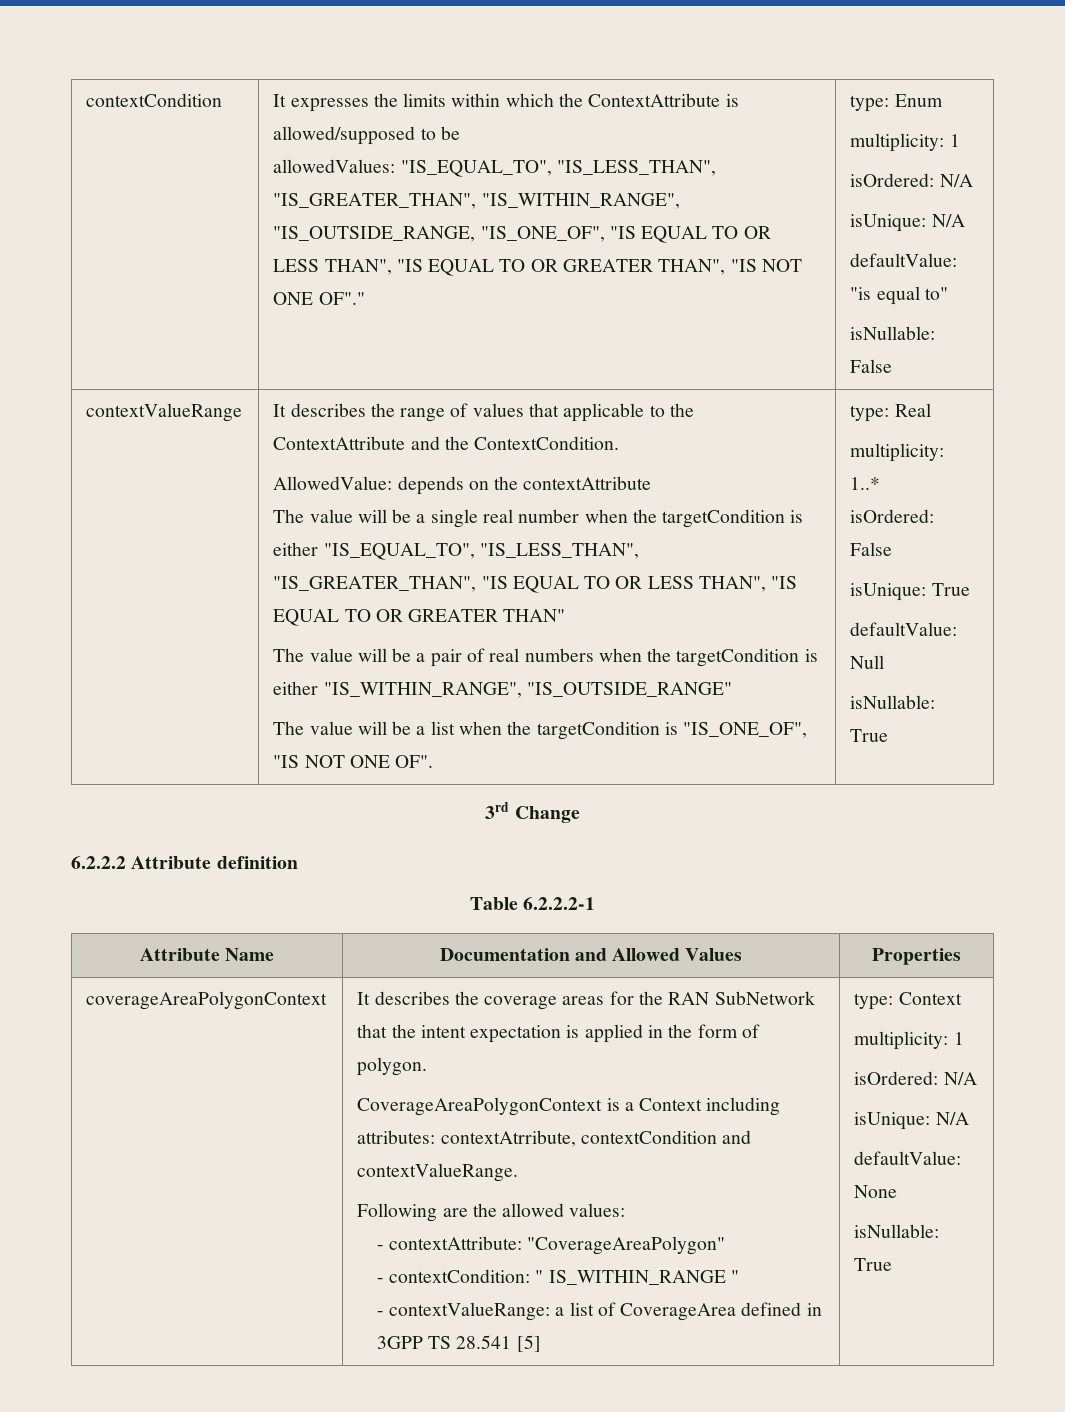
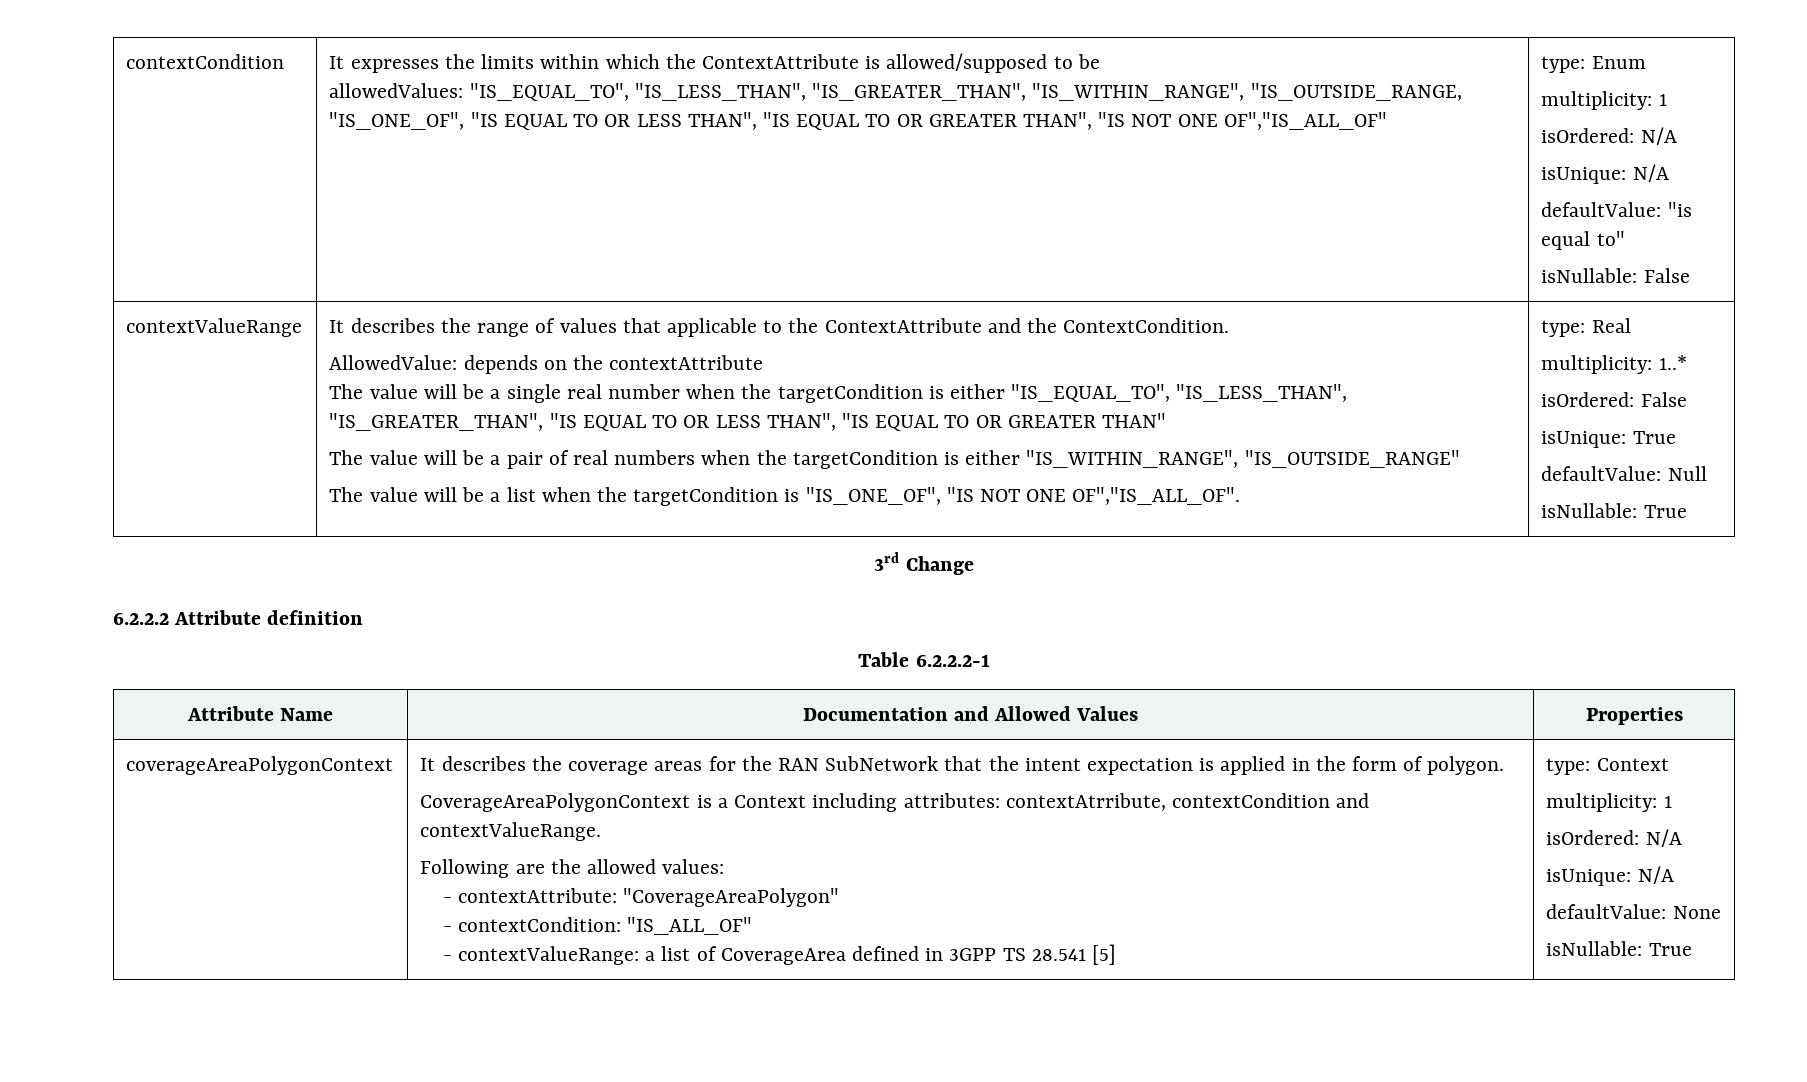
[318,292,365,305] OF"." -> [1223,112,1387,130] OF","IS_ALL_OF"
[395,755,434,768] OF". -> [1072,487,1241,505] OF","IS_ALL_OF".
[535,1270,739,1285] " IS_WITHIN_RANGE " -> [627,917,753,935] "IS_ALL_OF"

